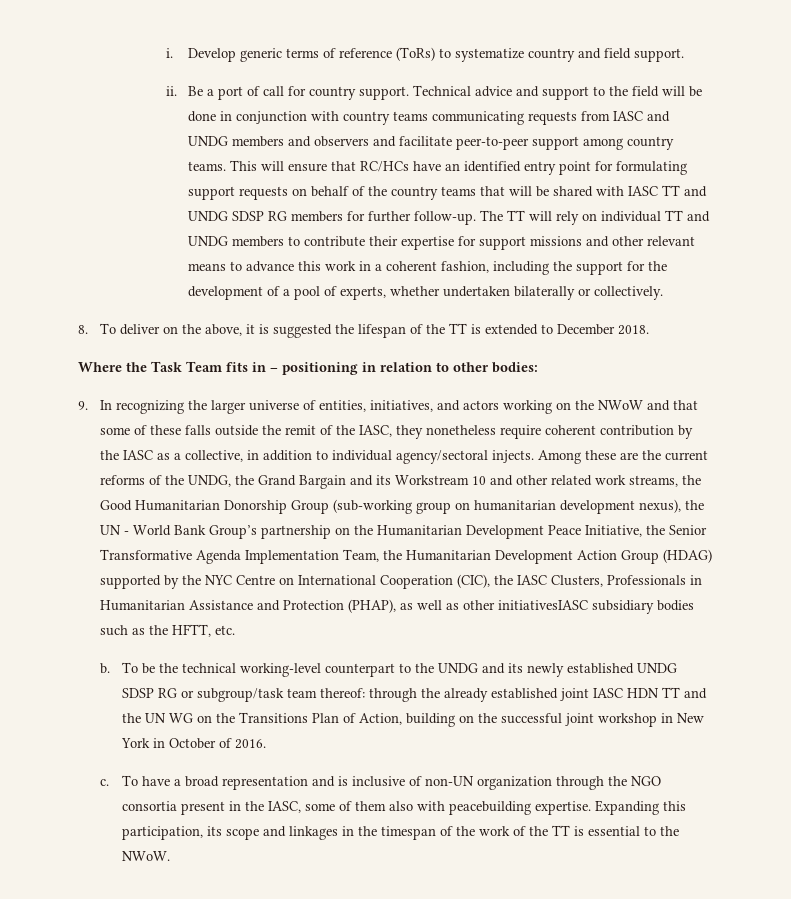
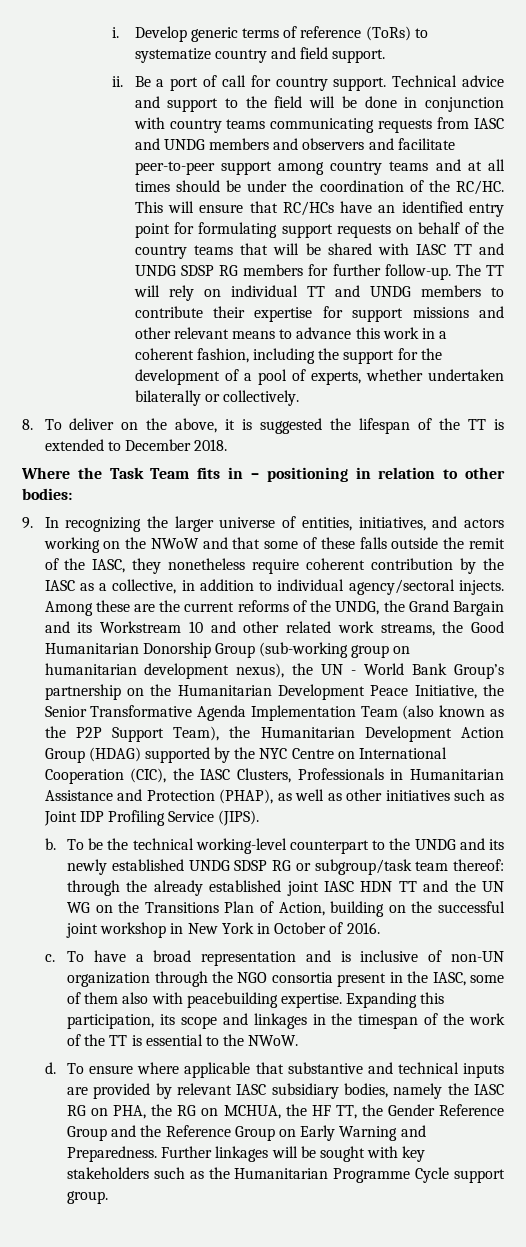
[188,161,227,171] teams. -> [389,159,505,171] [134,180,504,195] teams and at all times should be under the coordination of the RC/HC.
[343,549,380,562] Team, -> [360,705,504,720] [44,726,220,742] Team (also known as the P2P Support Team),
[498,600,695,614] [100,624,236,637] initiativesIASC subsidiary bodies such as the HFTT, etc. -> [385,789,505,801] [43,810,260,826] initiatives such as Joint IDP Profiling Service (JIPS).
(171, 856) none -> [44,1062,504,1078] [67,1083,505,1099] [67,1104,504,1119] [67,1125,426,1141] [67,1146,426,1162] [67,1167,505,1183] [67,1191,109,1204] // d. To ensure where applicable that substantive and technical inputs are provided by relevant IASC subsidiary bodies, namely the IASC RG on PHA, the RG on MCHUA, the HF TT, the Gender Reference Group and the Reference Group on Early Warning and Preparedness. Further linkages will be sought with key stakeholders such as the Humanitarian Programme Cycle support group.

